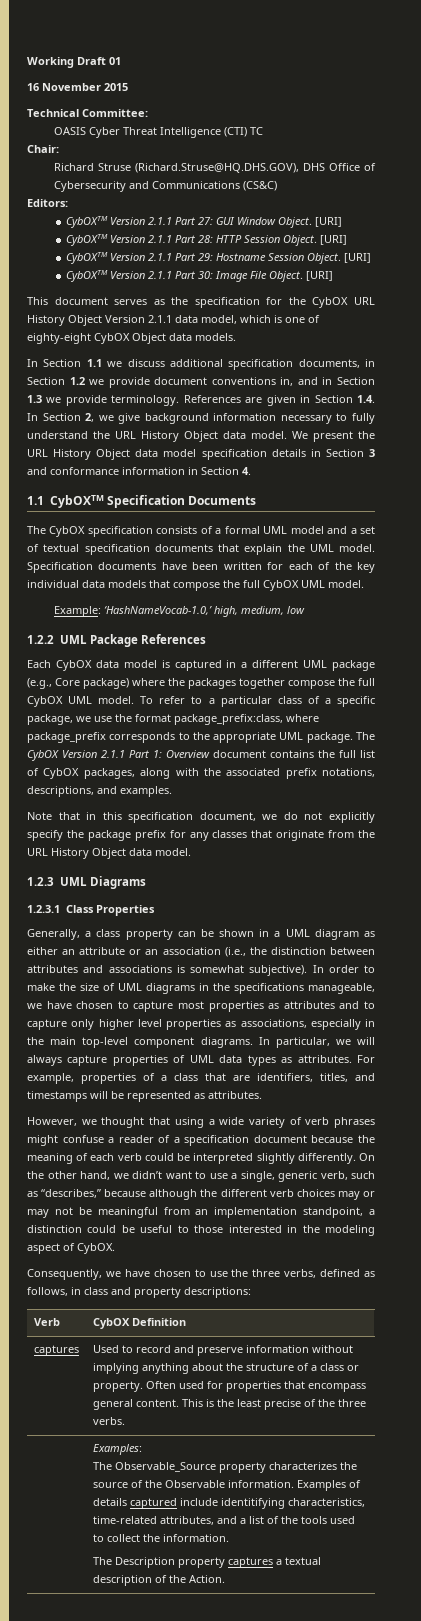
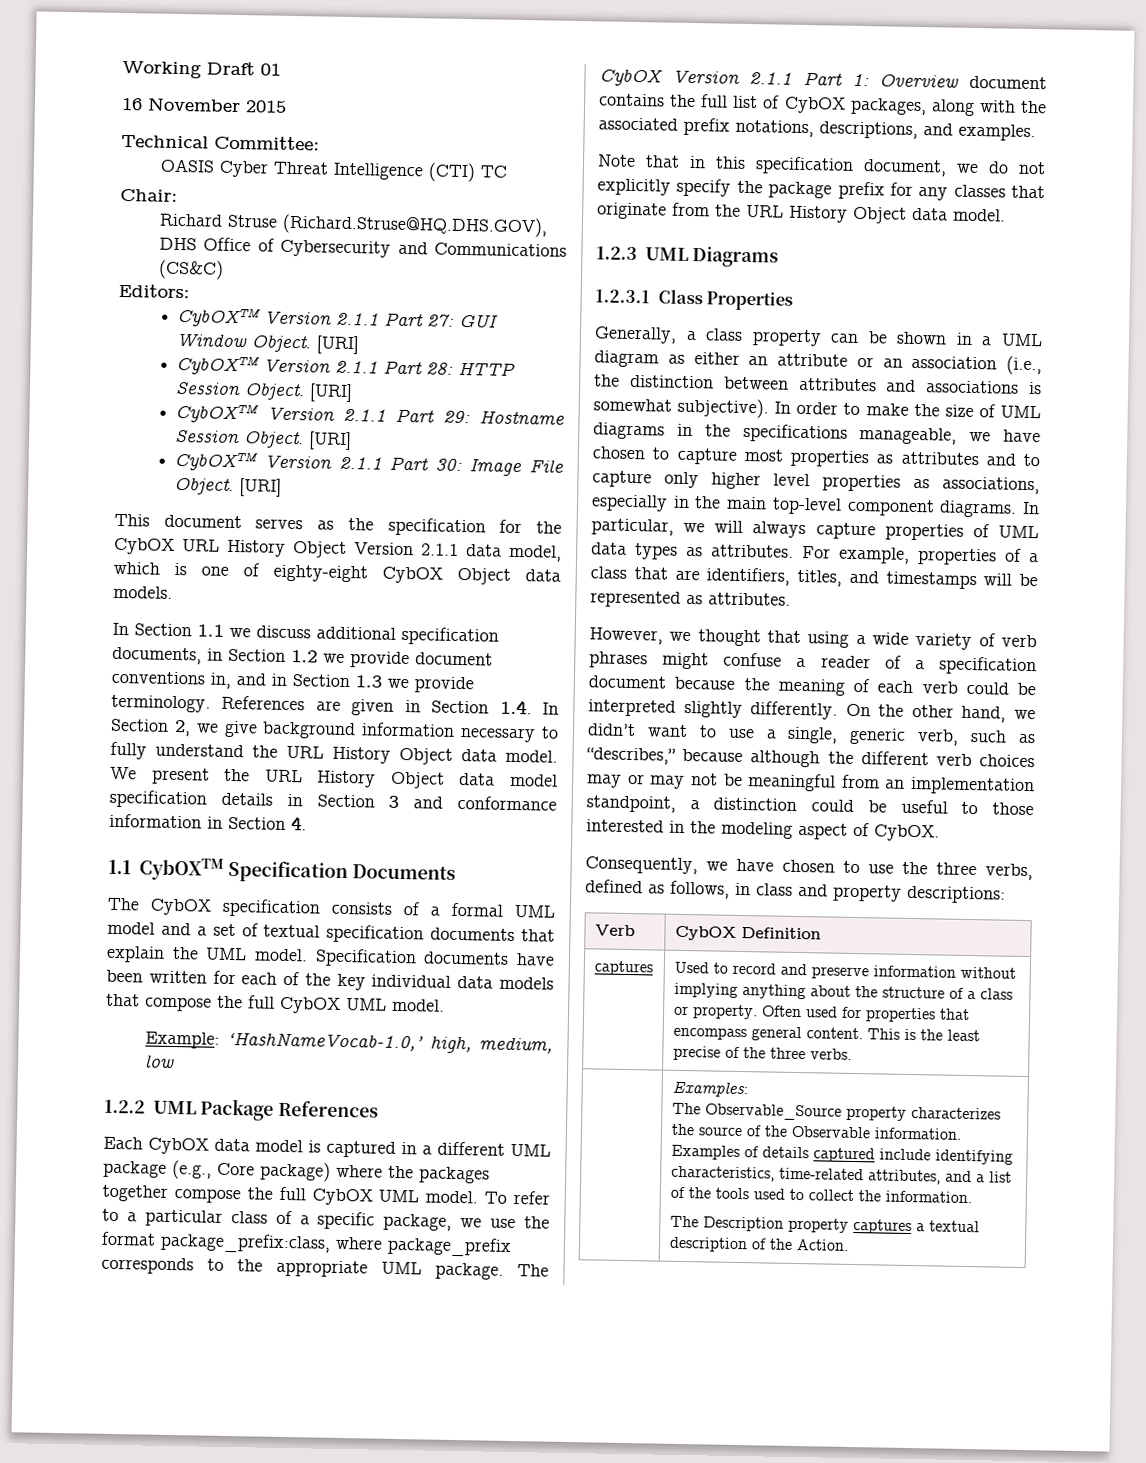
[220,1498,285,1509] identitifying -> [934,1149,1013,1165] identifying

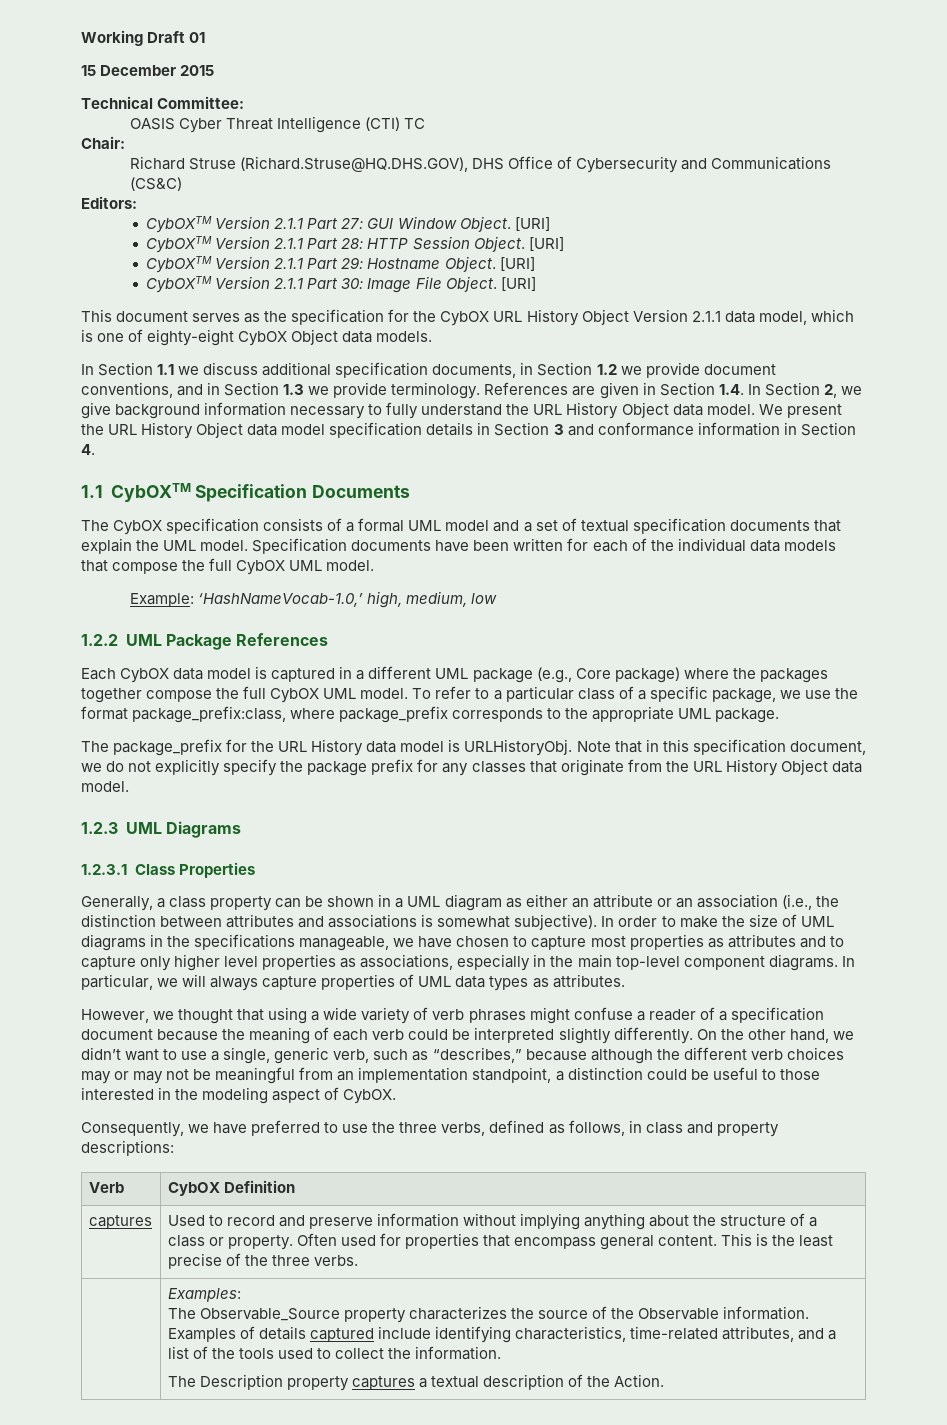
[121,97,241,113] 16 November -> [81,65,177,76] 15 December
[175,429,241,444] Session -> (441, 263) none
[111,670,231,689] conventions in, -> [81,382,173,398] conventions,
[336,973,366,991] key -> (674, 545) none
[517,1264,549,1277] [599,68,1047,90] [599,93,1047,116] [598,117,1036,142] The CybOX Version 2.1.1 Part 1: Overview document contains the full list of CybOX packages, along with the associated prefix notations, descriptions, and examples. // -> [81,739,573,756] // The package_prefix for the URL History data model is URLHistoryObj.
[802,546,1039,566] [590,566,1038,590] [590,590,791,608] For example, properties of a class that are identifiers, titles, and timestamps will be represented as attributes. -> (625, 981) none
[782,859,835,873] chosen -> [251,1120,321,1136] preferred

